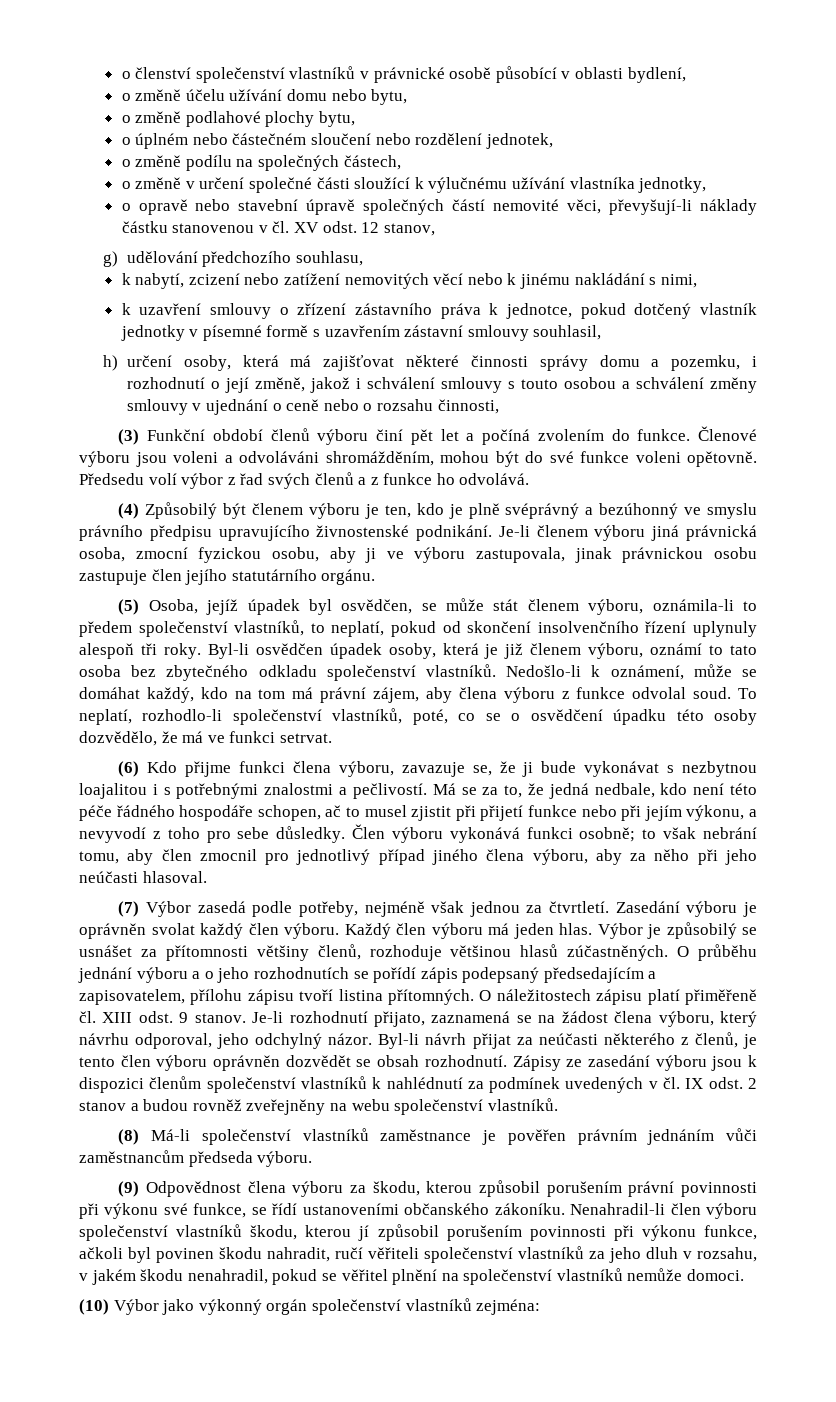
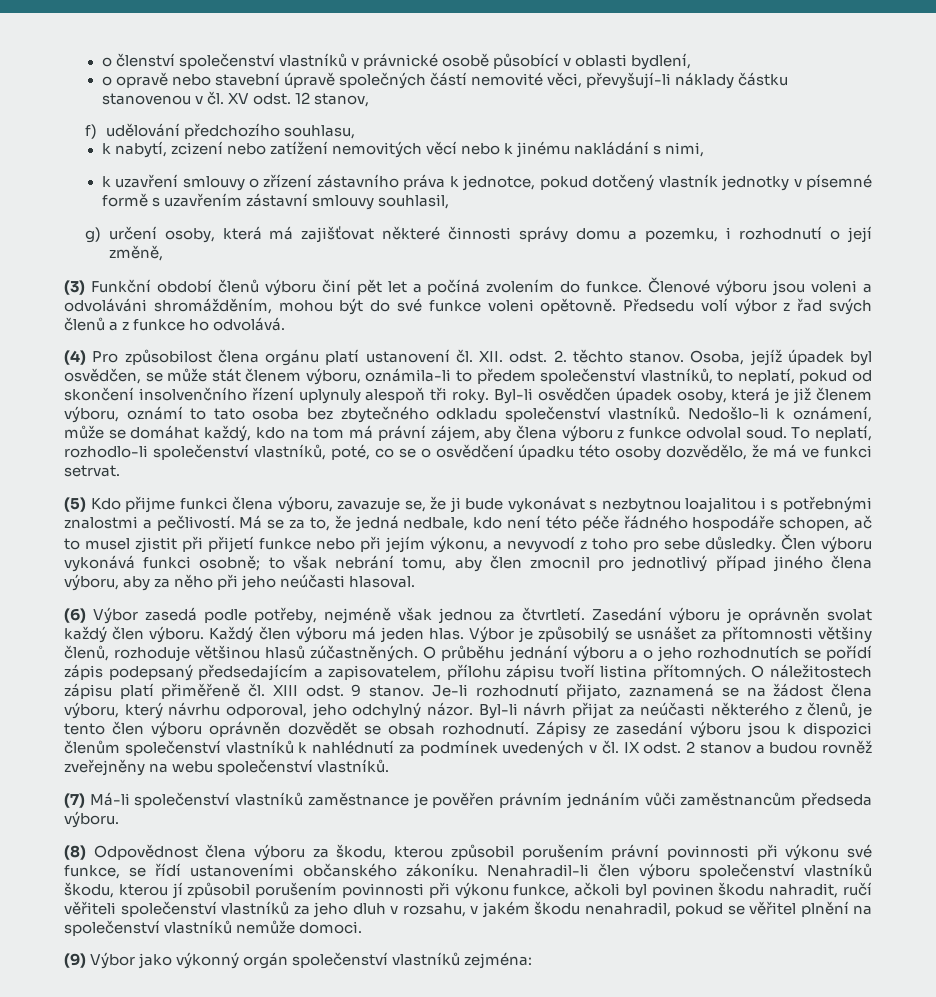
[121,89,408,105] [121,111,355,127] [121,133,553,149] [121,155,401,171] [121,177,707,193] // o změně účelu užívání domu nebo bytu, // o změně podlahové plochy bytu, // o úplném nebo částečném sloučení nebo rozdělení jednotek, // o změně podílu na společných částech, // o změně v určení společné části sloužící k výlučnému užívání vlastníka jednotky, -> (692, 61) none
[102,251,118,267] g) -> [85,124,98,139] f)
[102,355,118,371] h) -> [85,227,102,243] g)
[309,377,757,393] [126,399,499,415] jakož i schválení smlouvy s touto osobou a schválení změny smlouvy v ujednání o ceně nebo o rozsahu činnosti, -> (163, 253) none
[145,502,757,519] [79,525,757,541] [79,547,757,563] [79,569,376,585] [118,599,140,615] Způsobilý být členem výboru je ten, kdo je plně svéprávný a bezúhonný ve smyslu právního předpisu upravujícího živnostenské podnikání. Je-li členem výboru jiná právnická osoba, zmocní fyzickou osobu, aby ji ve výboru zastupovala, jinak právnickou osobu zastupuje člen jejího statutárního orgánu. // (5) -> [92,349,684,366] Pro způsobilost člena orgánu platí ustanovení čl. XII. odst. 2. těchto stanov.
[118,761,140,777] (6) -> [64,497,86,512] (5)
[118,901,140,917] (7) -> [64,608,86,623] (6)
[118,1129,140,1145] (8) -> [64,793,85,808] (7)
[118,1181,140,1197] (9) -> [64,845,86,860] (8)
[79,1299,109,1315] (10) -> [64,953,86,968] (9)

